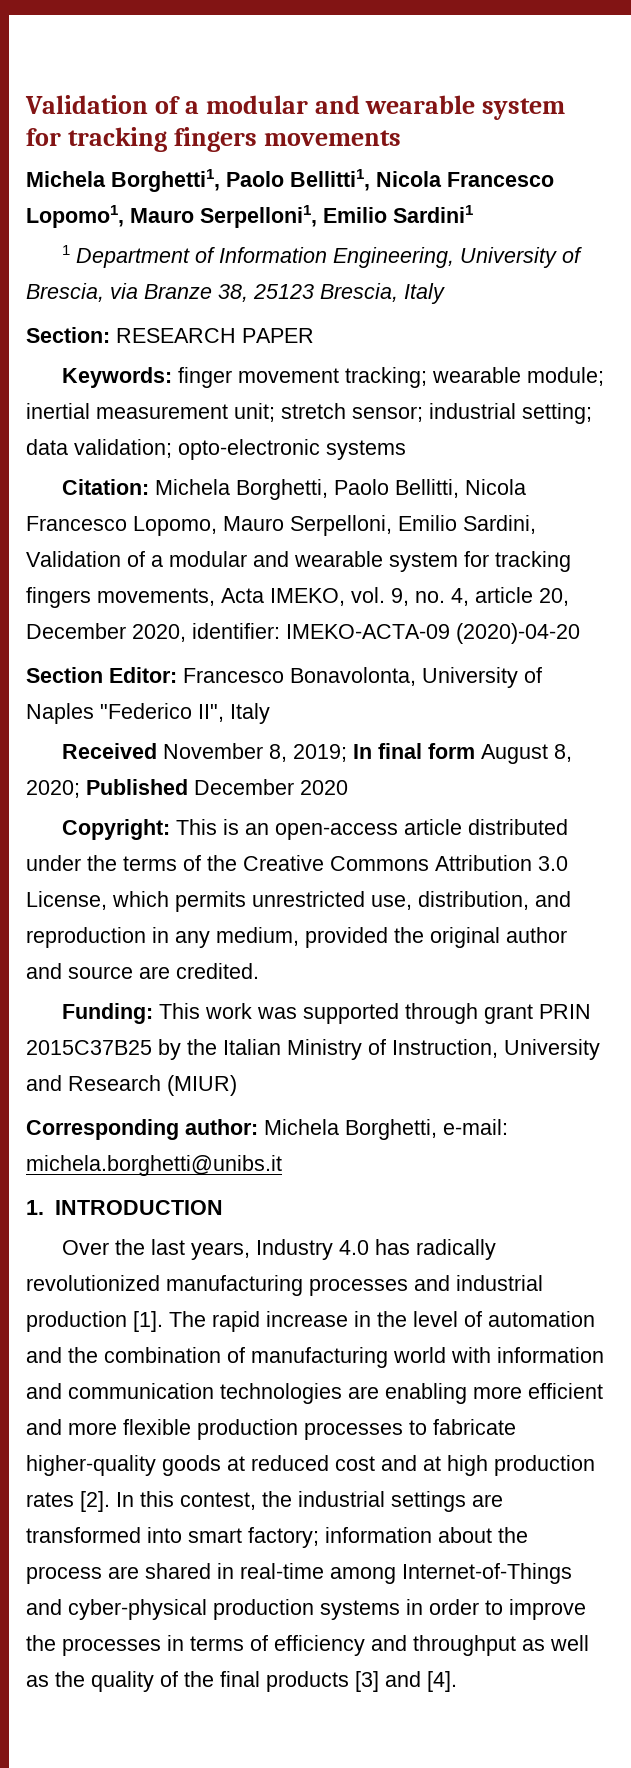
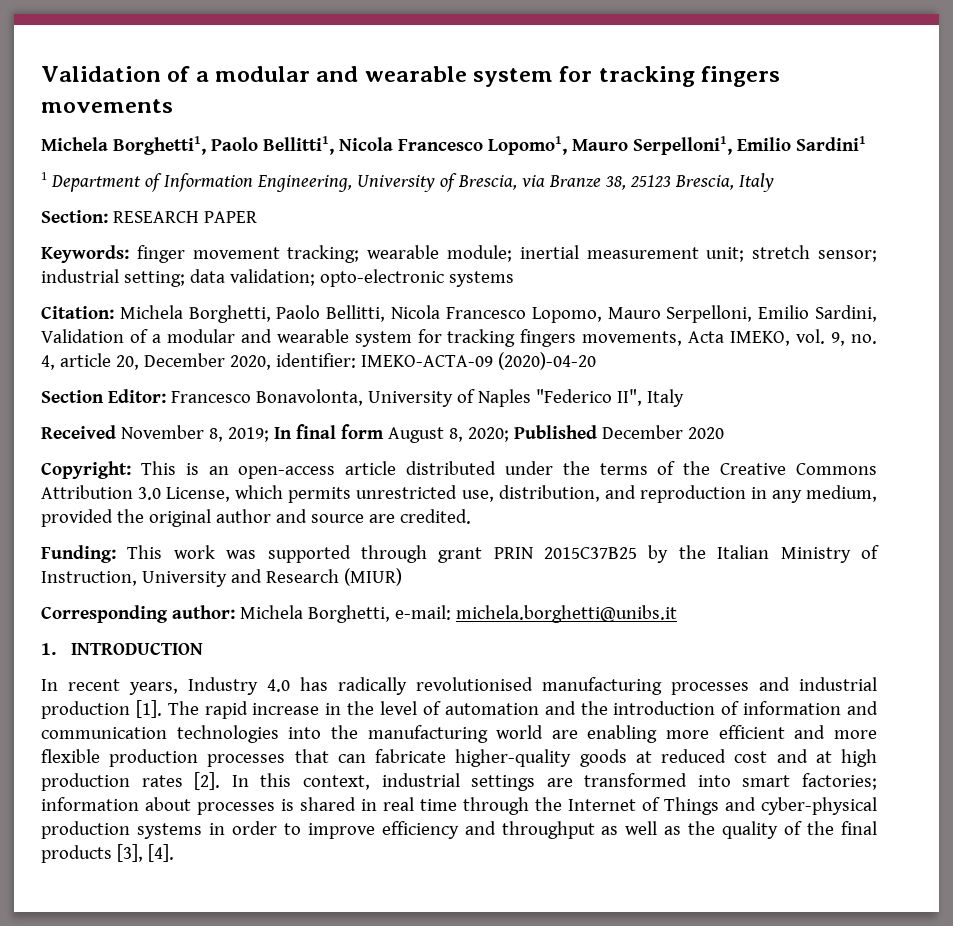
[62,1239,186,1255] Over the last -> [41,679,120,691] In recent
[26,1275,160,1291] revolutionized -> [416,677,533,691] revolutionised
[104,1347,604,1368] [26,1383,342,1404] combination of manufacturing world with information and communication technologies -> [613,701,879,715] [41,725,544,743] introduction of information and communication technologies into the manufacturing world
[409,1420,427,1435] to -> [294,749,366,763] that can
[180,1491,292,1510] contest, the -> [302,775,370,790] context,
[248,1527,319,1548] factory; -> [802,773,877,790] factories;
[498,1527,528,1543] [26,1563,572,1584] the process are shared in real-time among Internet-of-Things -> [197,797,719,815] processes is shared in real time through the Internet of Things
[26,1635,268,1656] the processes in terms of -> (375, 831) none
[355,1671,421,1692] [3] and -> [116,844,143,862] [3],

